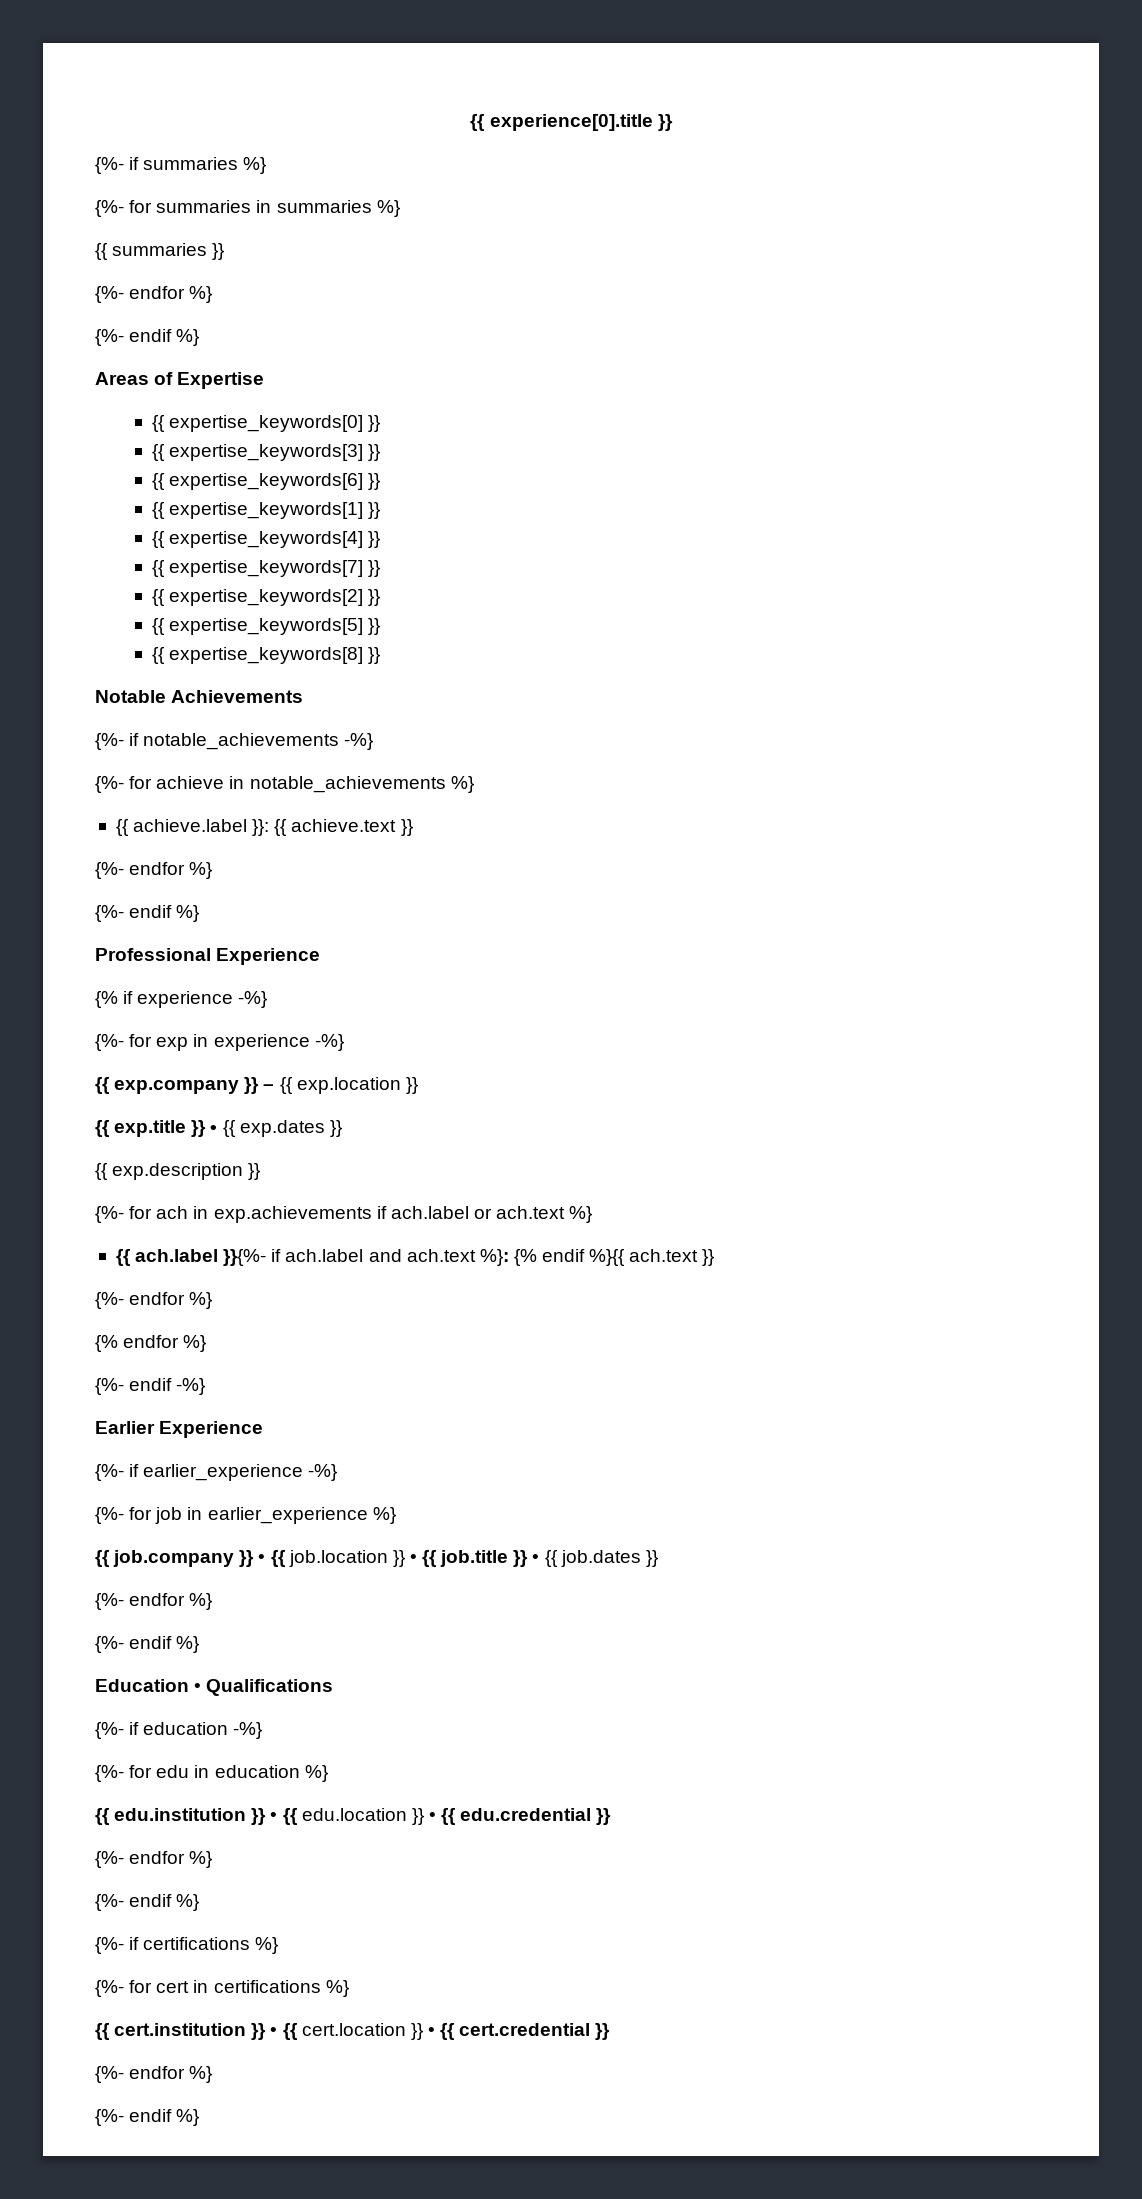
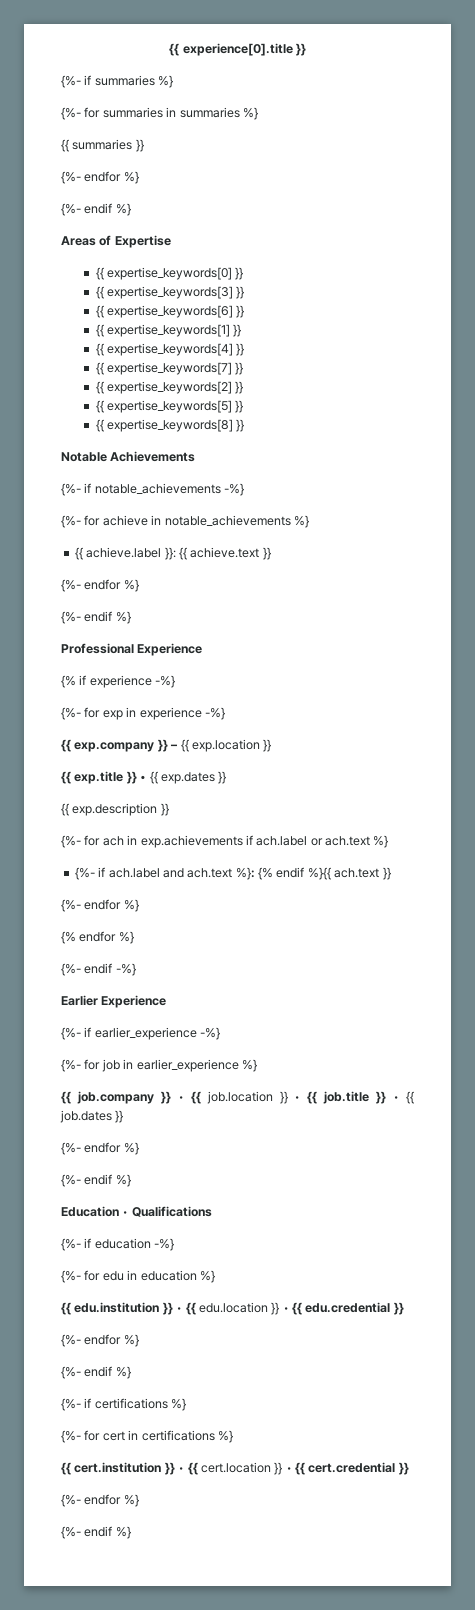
[115,1249,267,1266] {{ ach.label }}{%- -> [74,867,95,880] {%-

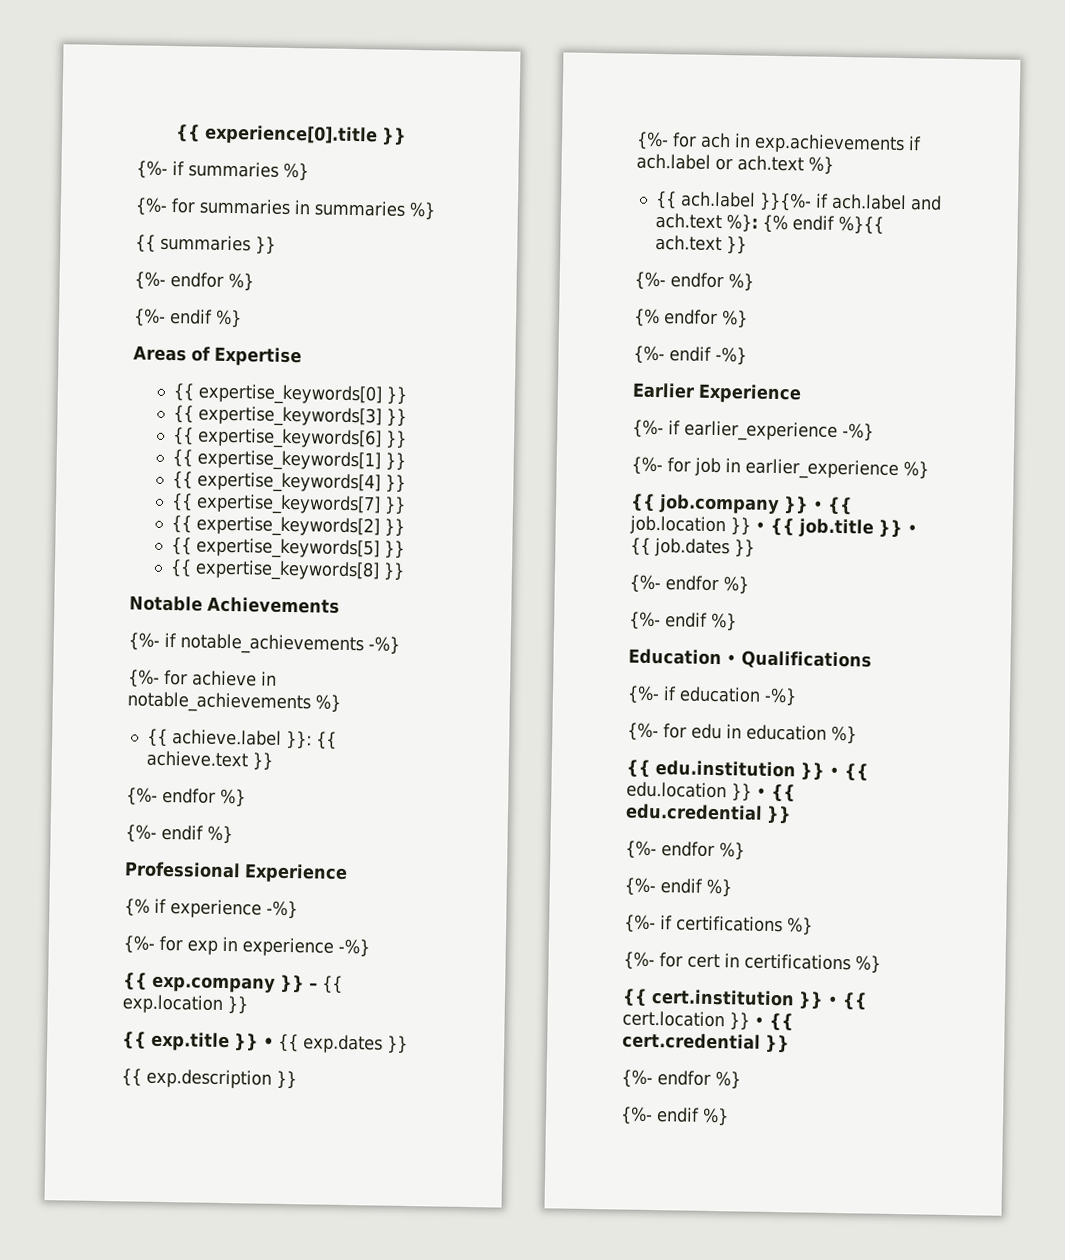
[74,867,95,880] {%- -> [654,190,812,211] {{ ach.label }}{%-

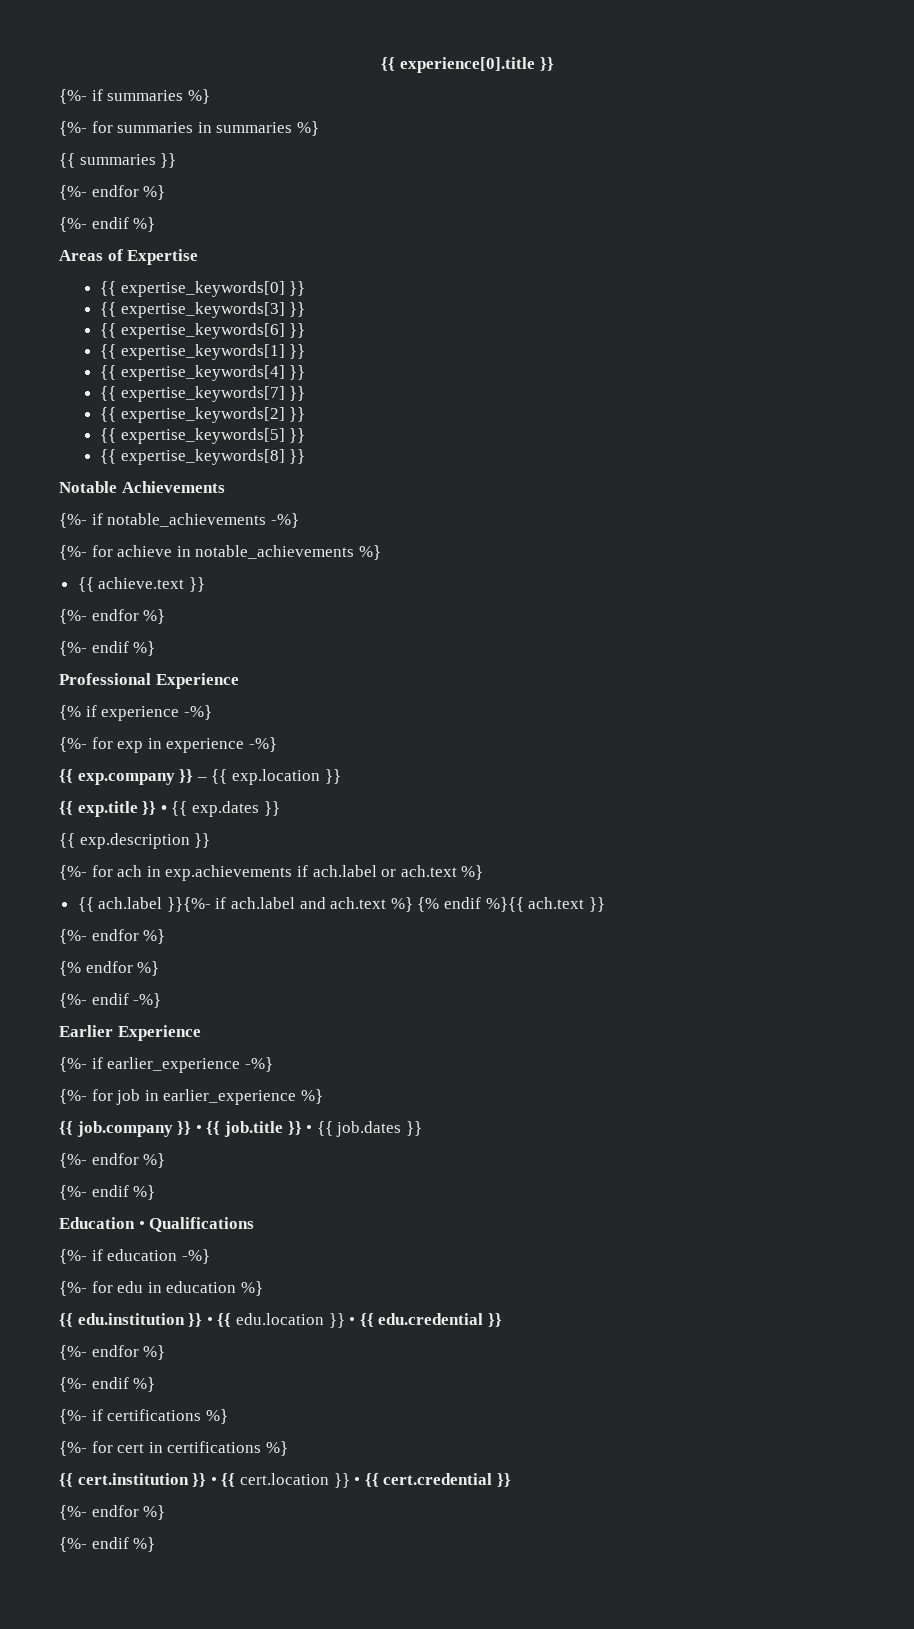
[171,729,337,749] achieve.label }}: {{ -> (94, 584) none
[725,214,758,232] %}: -> [390,897,413,912] %}
[629,515,795,536] job.location }} • {{ -> (221, 1128) none

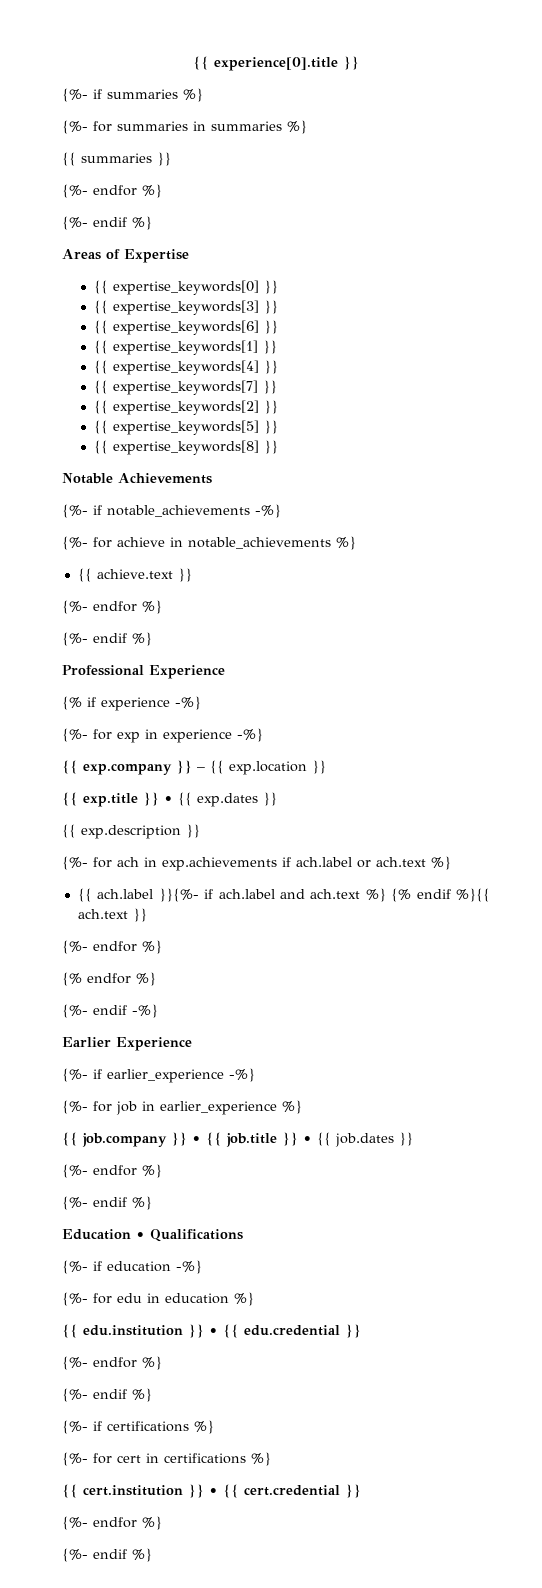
[235,1313,374,1328] edu.location }} • {{ -> (239, 1331) none
[239,1473,379,1488] cert.location }} • {{ -> (239, 1491) none

